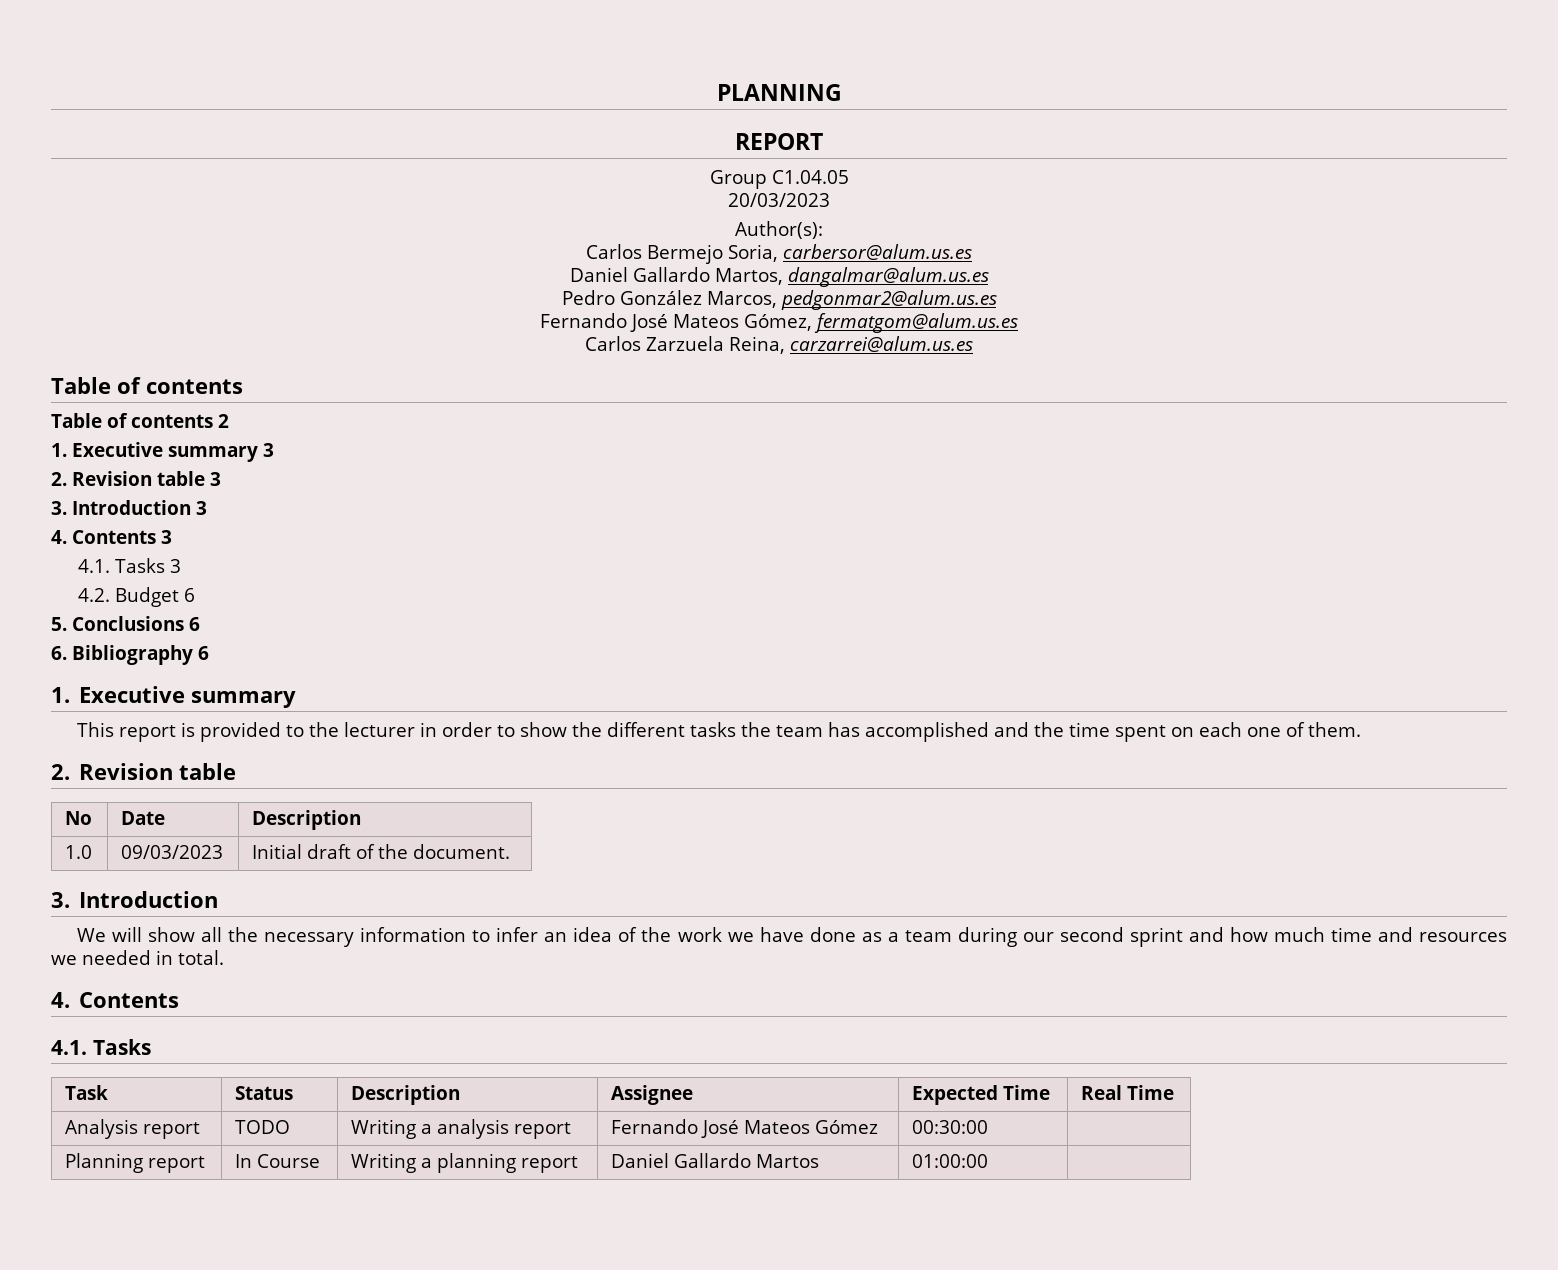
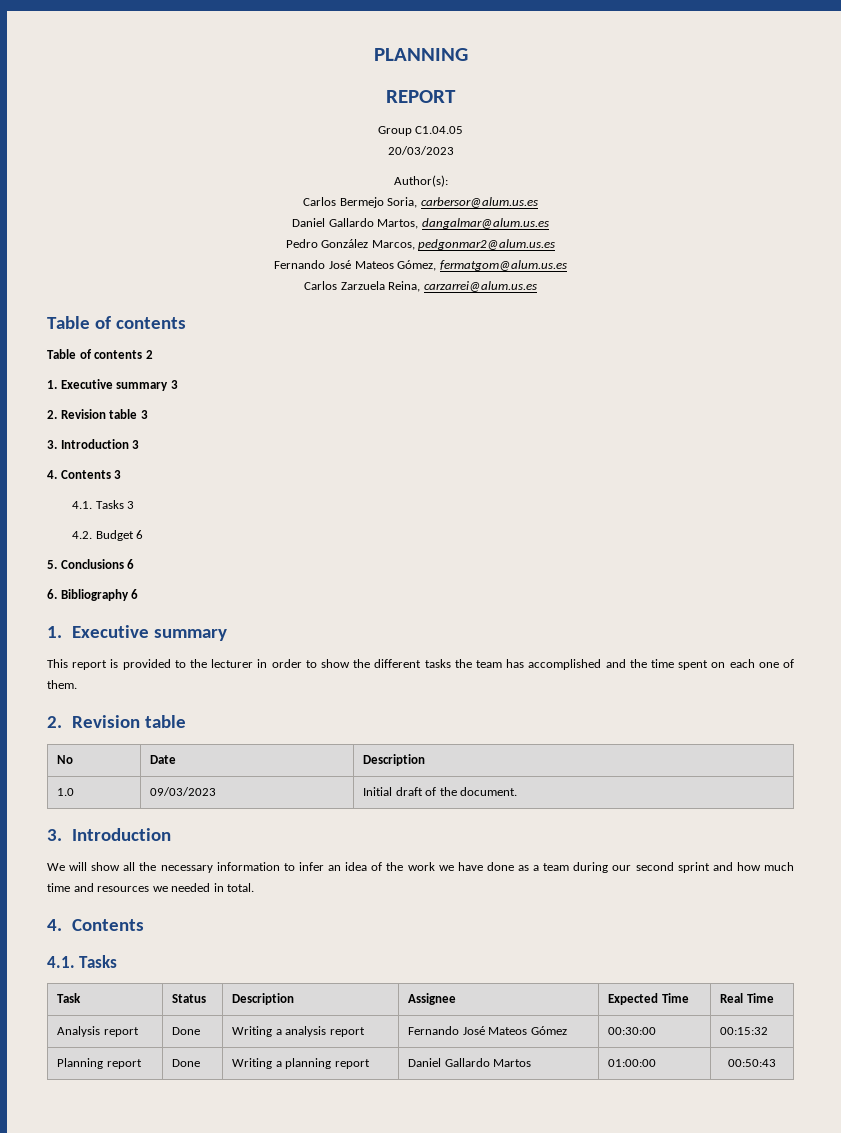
[235,1120,291,1134] TODO -> [171,1027,200,1035] Done
(989, 1127) none -> [719,1027,768,1035] 00:15:32
[235,1154,321,1168] In Course -> [171,1059,200,1067] Done
(989, 1161) none -> [728,1059,776,1067] 00:50:43

